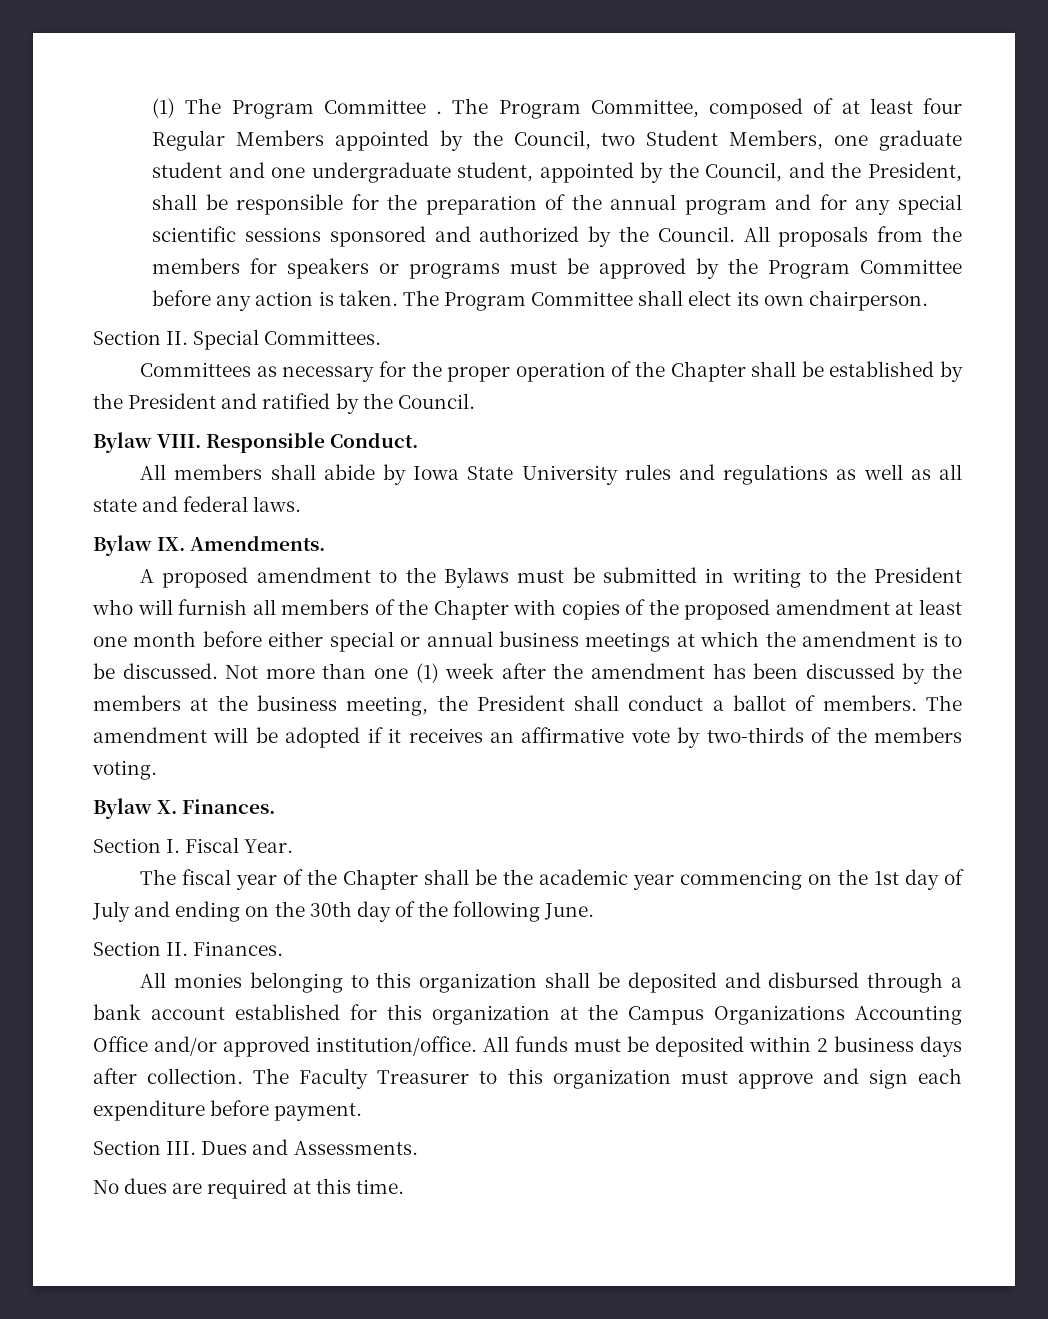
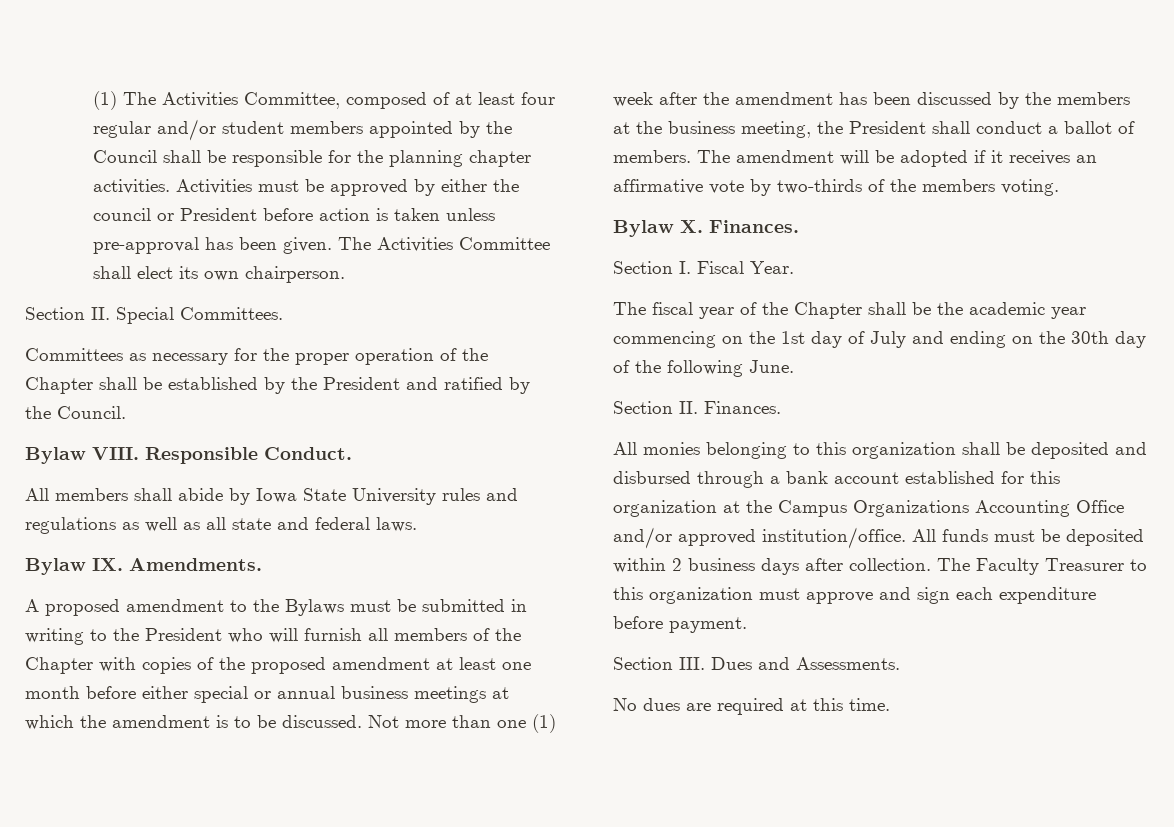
[231,98,581,119] Program Committee . The Program -> [161,92,238,107] Activities
[152,130,963,151] [152,162,963,183] Regular Members appointed by the Council, two Student Members, one graduate student and one undergraduate student, appointed by the Council, and the President, -> [92,119,512,141] [92,150,157,163] regular and/or student members appointed by the Council
[425,194,962,215] [152,226,962,247] [152,258,962,279] [152,290,527,311] preparation of the annual program and for any special scientific sessions sponsored and authorized by the Council. All proposals from the members for speakers or programs must be approved by the Program Committee before any action is taken. The Program -> [388,150,531,167] [92,179,519,196] [92,208,495,221] [92,237,453,254] planning chapter activities. Activities must be approved by either the council or President before action is taken unless pre-approval has been given. The Activities

